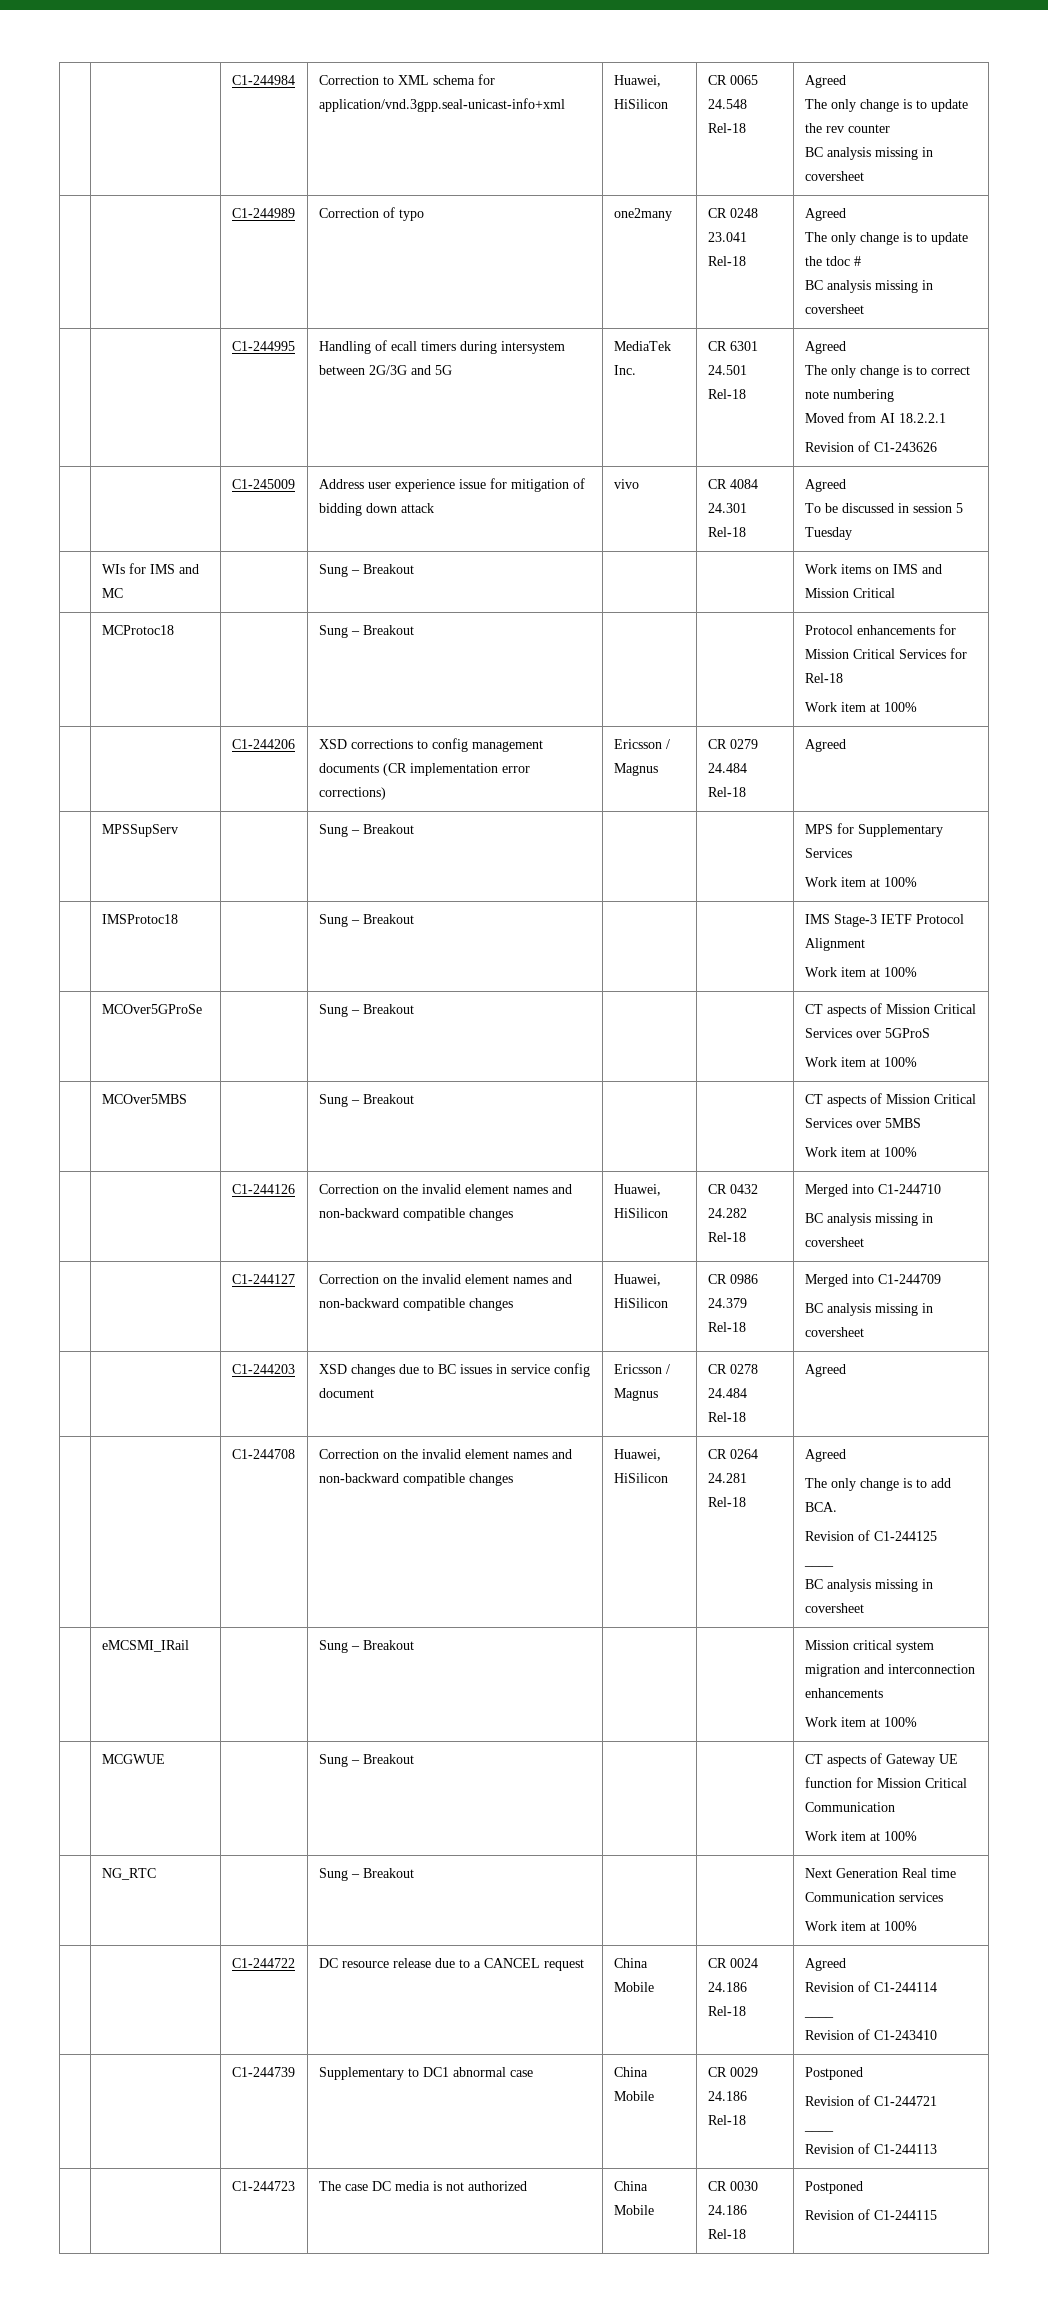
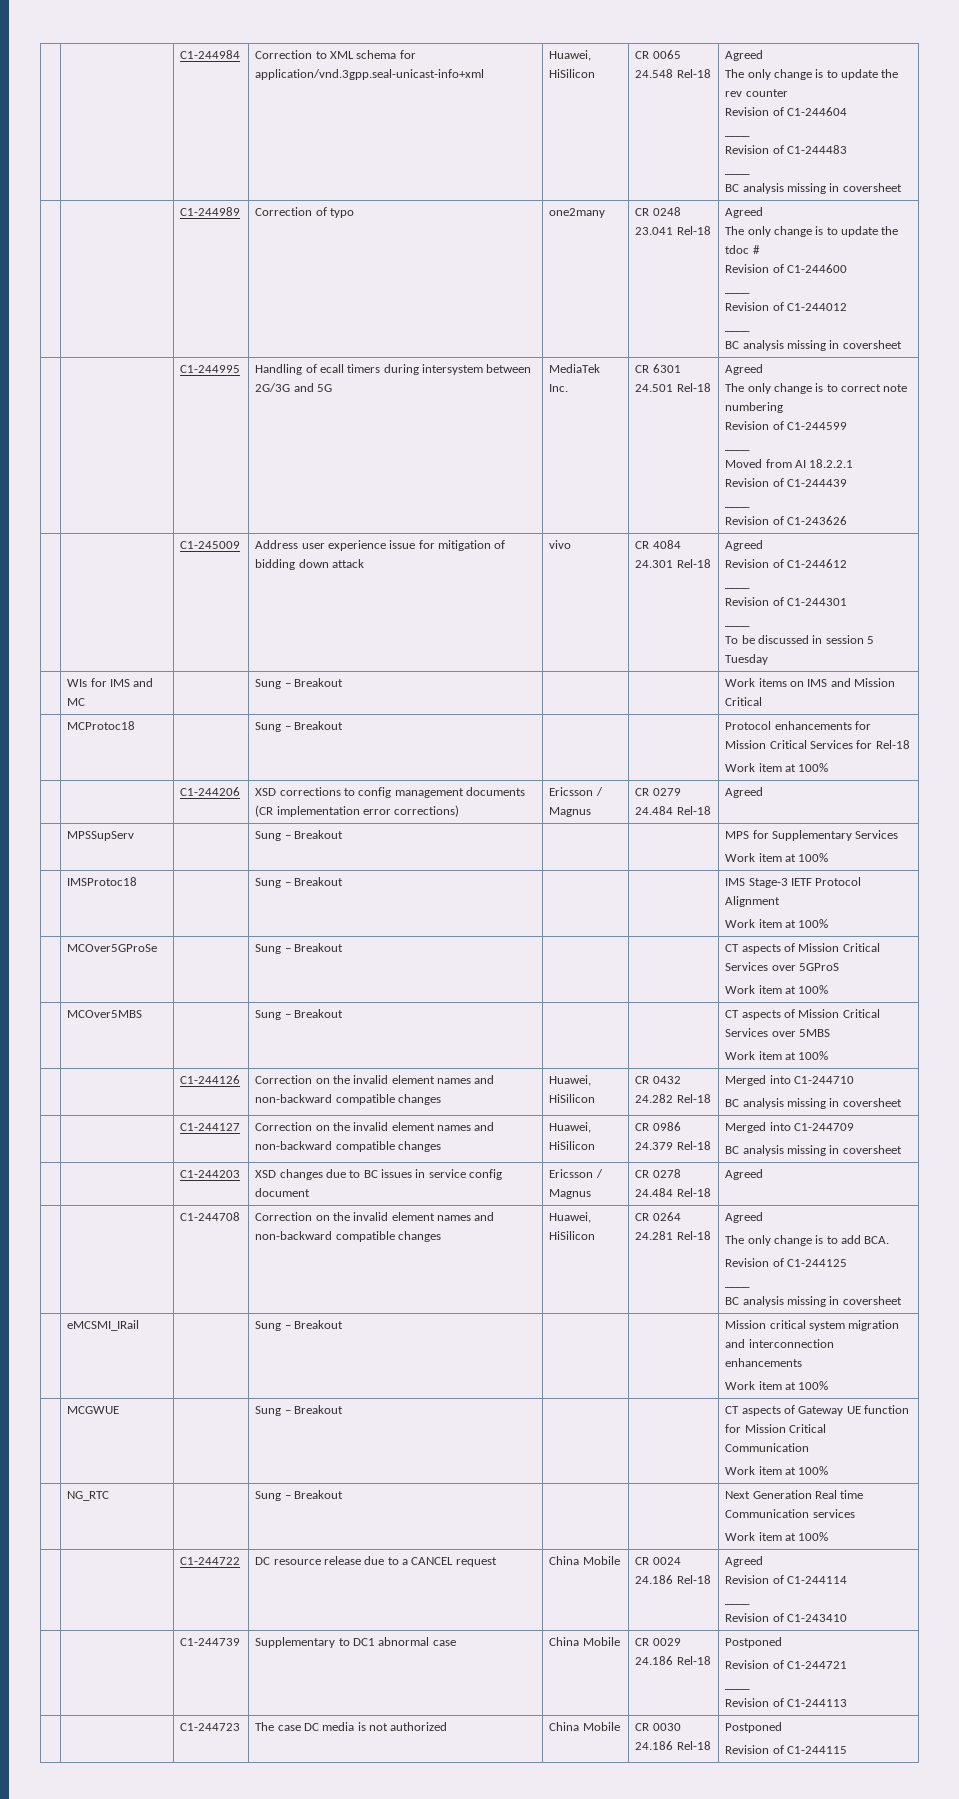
(890, 128) none -> [725,107,847,116] [725,135,751,137] [725,145,847,154] [725,173,751,175] // Revision of C1-244604 // ____ // Revision of C1-244483 // ____
(861, 261) none -> [725,264,847,273] [725,292,751,294] [725,302,847,311] [725,330,751,332] // Revision of C1-244600 // ____ // Revision of C1-244012 // ____
(894, 395) none -> [725,421,847,430] [725,449,751,451] // Revision of C1-244599 // ____
(946, 418) none -> [725,478,847,487] [725,506,751,508] // Revision of C1-244439 // ____
(846, 485) none -> [725,559,847,568] [725,587,751,589] [725,597,847,606] [725,625,751,627] // Revision of C1-244612 // ____ // Revision of C1-244301 // ____

